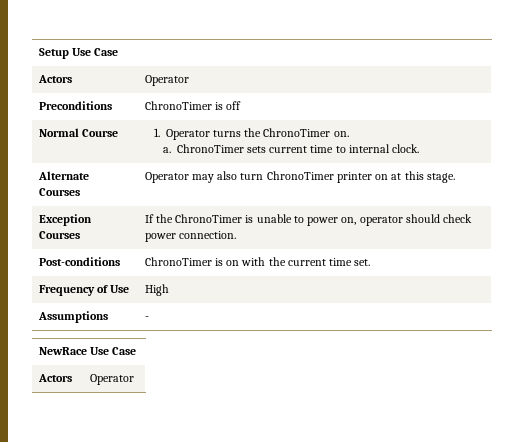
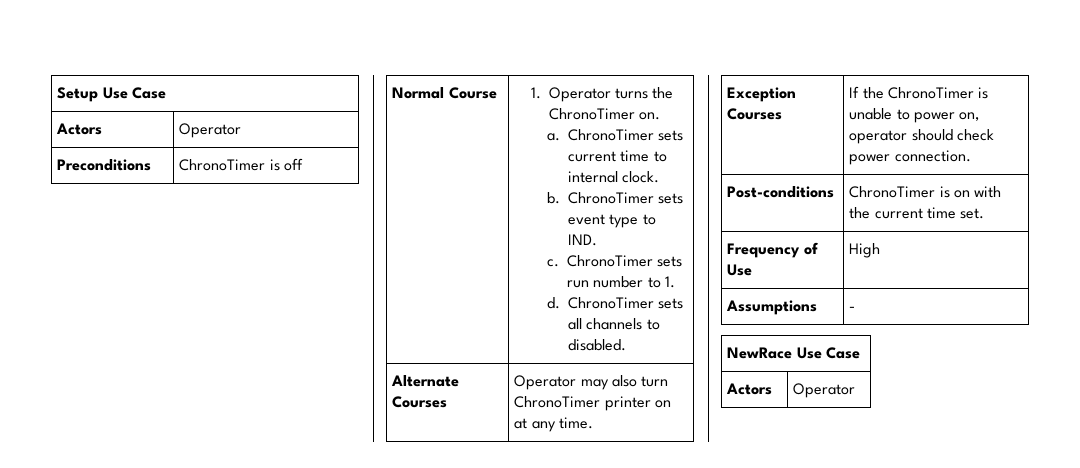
(420, 148) none -> [547,192,684,204] [568,214,656,228] [568,234,598,246] [547,255,683,267] [567,276,676,288] [547,297,684,309] [568,318,660,330] [568,339,627,351] // b. ChronoTimer sets event type to IND. // c. ChronoTimer sets run number to 1. // d. ChronoTimer sets all channels to disabled.
[404,171,455,183] this stage. -> [531,417,594,432] any time.

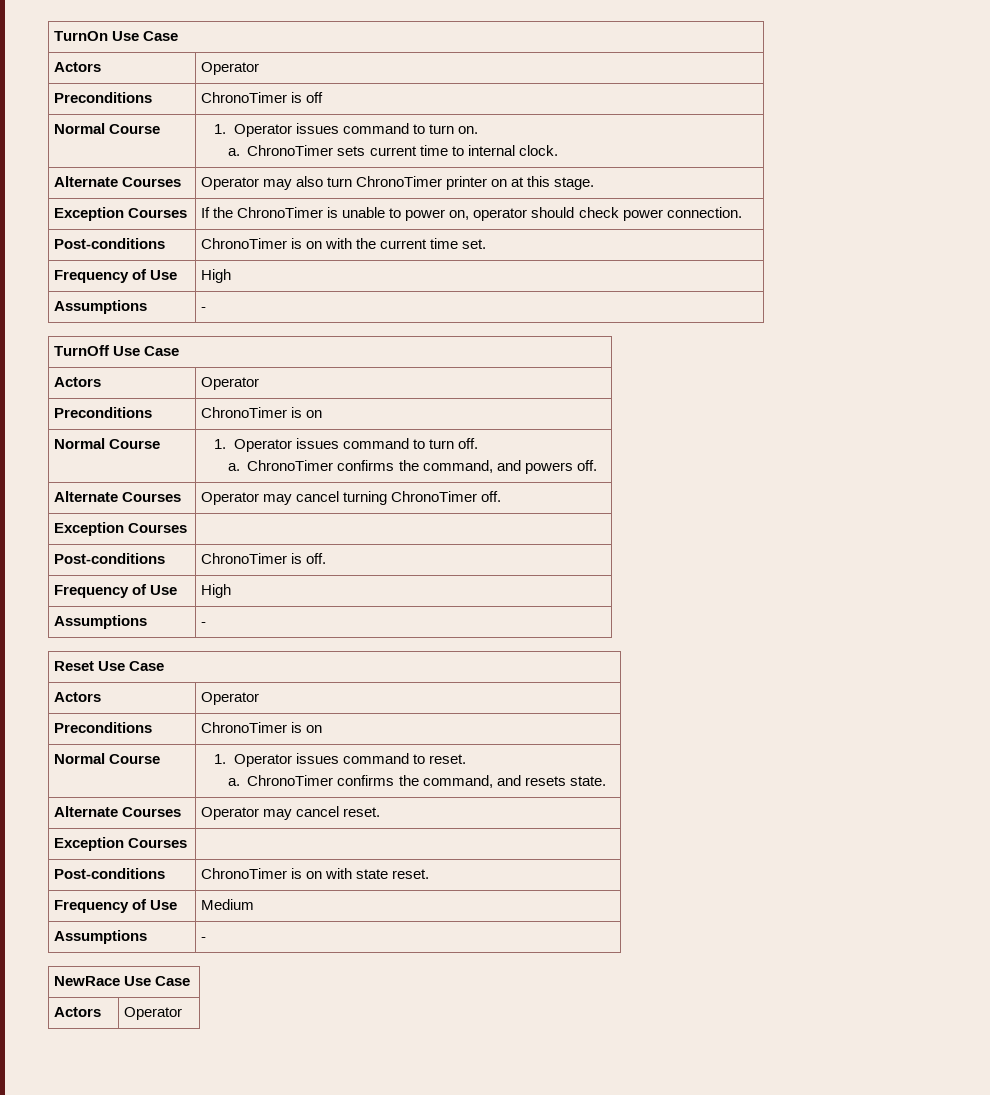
[57,87,99,102] Setup -> [54,31,109,41] TurnOn
[615,87,674,99] [548,108,635,120] turns the ChronoTimer -> [296,123,455,134] issues command to turn
[547,192,684,204] [568,214,656,228] [568,234,598,246] [547,255,683,267] [567,276,676,288] [547,297,684,309] [568,318,660,330] [568,339,627,351] // b. ChronoTimer sets event type to IND. // c. ChronoTimer sets run number to 1. // d. ChronoTimer sets all channels to disabled. -> (558, 150) none
[531,417,594,432] any time. -> [527,176,595,190] this stage.
(856, 308) none -> [54,345,180,356] [54,377,102,387] [201,377,260,390] [54,407,153,418] [201,407,323,418] [54,438,161,449] [214,438,479,452] [227,460,597,474] [54,491,182,502] [201,491,502,505] [54,522,188,536] [54,553,166,564] [201,553,327,564] [54,584,178,598] [201,584,232,598] [54,615,148,629] [201,622,207,626] [54,661,165,671] [54,692,102,702] [201,692,260,705] [54,722,153,733] [201,722,323,733] [54,753,161,764] [214,753,467,767] [227,775,606,788] [54,806,182,817] [201,806,381,820] [54,837,188,851] [54,868,166,879] [201,868,430,879] [54,899,178,913] [201,899,255,910] [54,930,148,944] [201,937,207,941] // TurnOff Use Case // Actors | Operator // Preconditions | ChronoTimer is on // Normal Course | 1. Operator issues command to turn off. // a. ChronoTimer confirms the command, and powers off. // Alternate Courses | Operator may cancel turning ChronoTimer off. // Exception Courses | // Post-conditions | ChronoTimer is off. // Frequency of Use | High // Assumptions | - // Reset Use Case // Actors | Operator // Preconditions | ChronoTimer is on // Normal Course | 1. Operator issues command to reset. // a. ChronoTimer confirms the command, and resets state. // Alternate Courses | Operator may cancel reset. // Exception Courses | // Post-conditions | ChronoTimer is on with state reset. // Frequency of Use | Medium // Assumptions | -

